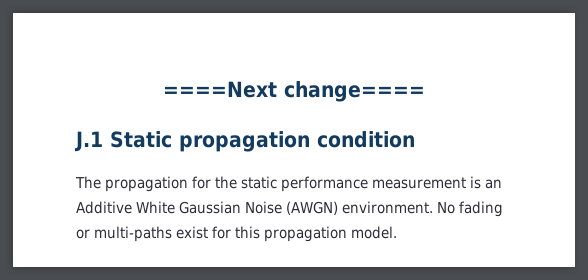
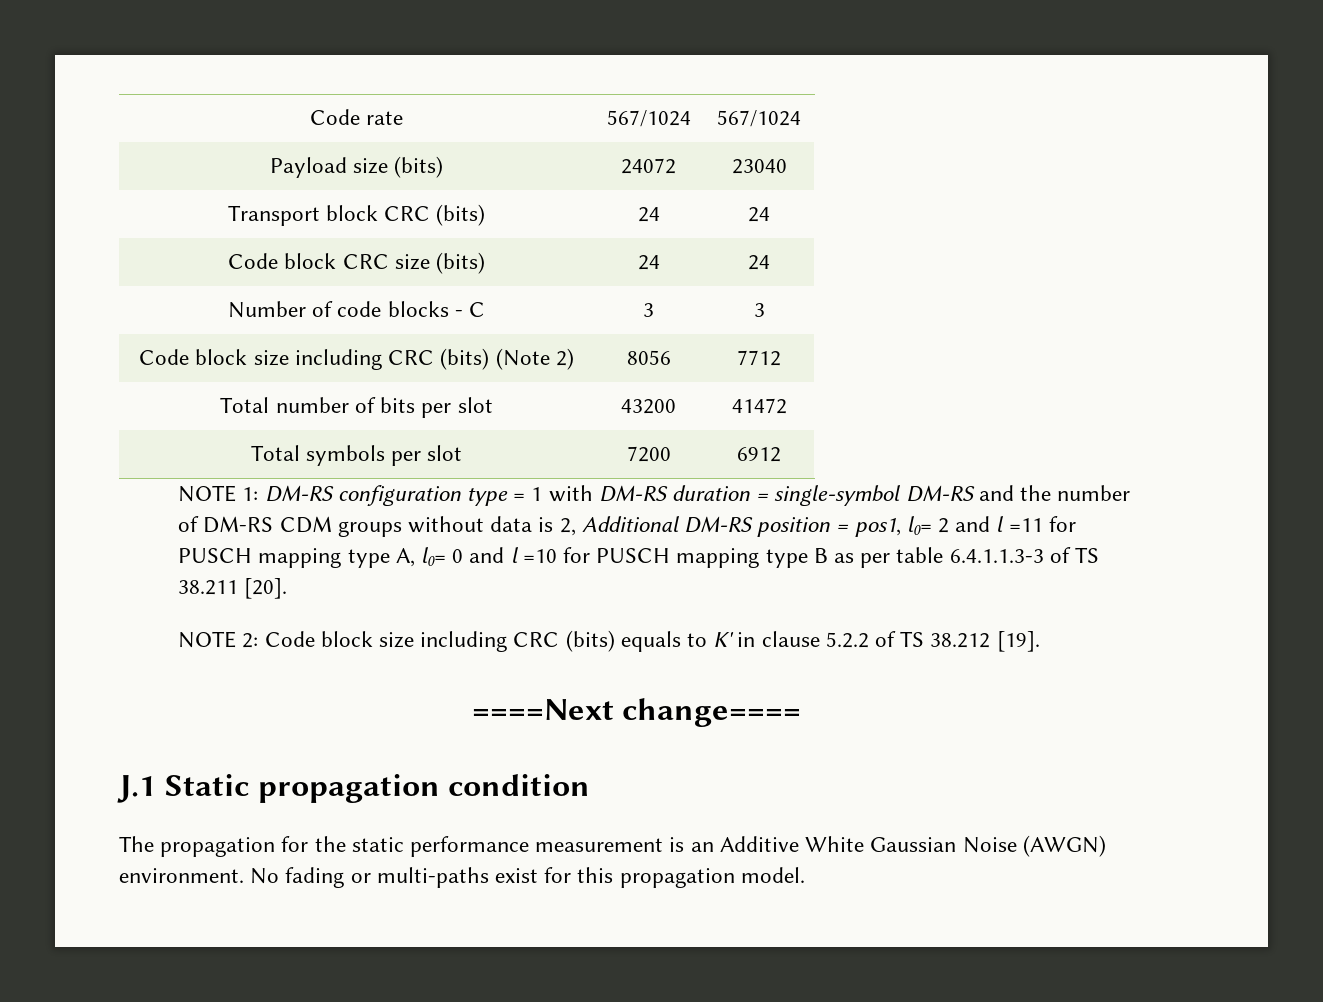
(163, 89) none -> [309,109,404,125] [606,110,691,127] [717,110,801,127] [269,156,444,178] [621,158,676,174] [731,159,787,174] [227,204,486,226] [637,207,660,222] [748,207,770,222] [228,252,485,274] [637,255,660,270] [748,255,770,270] [227,301,486,318] [643,303,654,317] [753,303,765,317] [139,348,574,370] [626,350,671,365] [737,350,781,366] [220,397,493,418] [621,399,676,414] [731,398,787,414] [250,445,463,466] [626,446,671,462] [737,447,781,462] [178,485,1131,506] [178,516,1076,537] [178,547,1100,568] [178,578,288,599] [178,630,1040,652] Code rate | 567/1024 | 567/1024 // Payload size (bits) | 24072 | 23040 // Transport block CRC (bits) | 24 | 24 // Code block CRC size (bits) | 24 | 24 // Number of code blocks - C | 3 | 3 // Code block size including CRC (bits) (Note 2) | 8056 | 7712 // Total number of bits per slot | 43200 | 41472 // Total symbols per slot | 7200 | 6912 // NOTE 1: DM-RS configuration type = 1 with DM-RS duration = single-symbol DM-RS and the number of DM-RS CDM groups without data is 2, Additional DM-RS position = pos1, l0= 2 and l =11 for PUSCH mapping type A, l0= 0 and l =10 for PUSCH mapping type B as per table 6.4.1.1.3-3 of TS 38.211 [20]. // NOTE 2: Code block size including CRC (bits) equals to K' in clause 5.2.2 of TS 38.212 [19]. //

